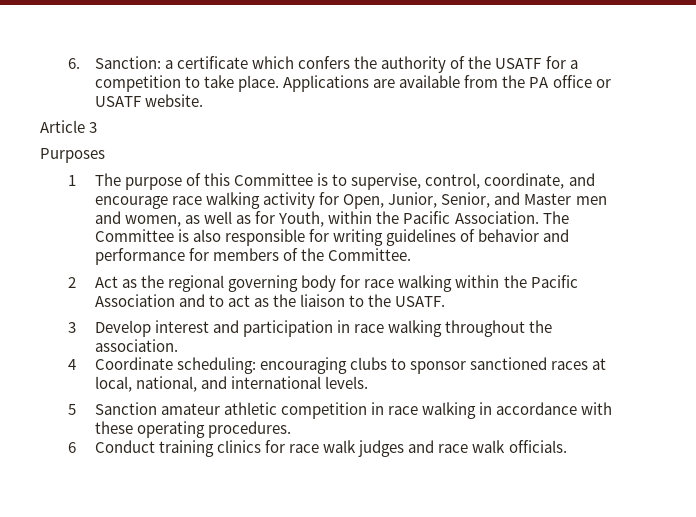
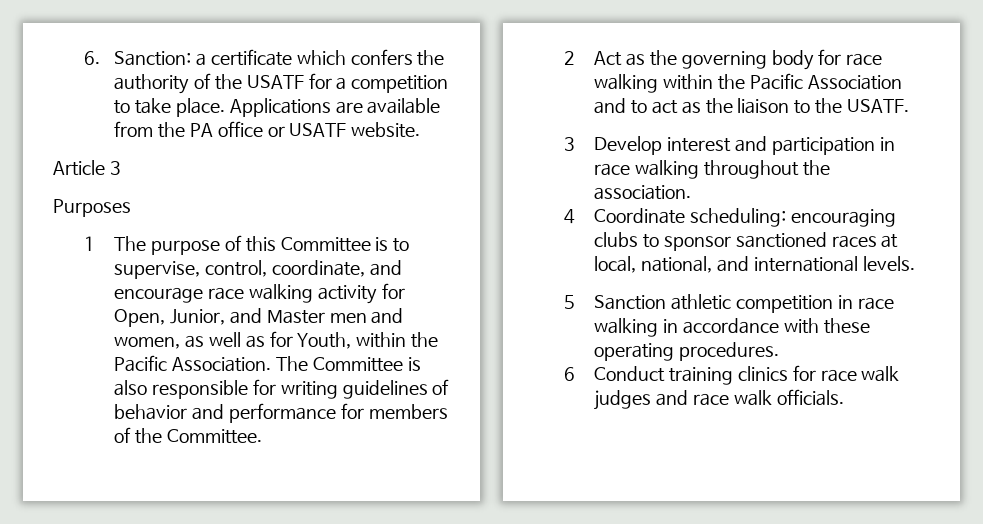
[441,192,491,208] Senior, -> (226, 317) none
[168,275,225,292] regional -> (677, 58) none
[161,403,221,415] amateur -> (667, 302) none

